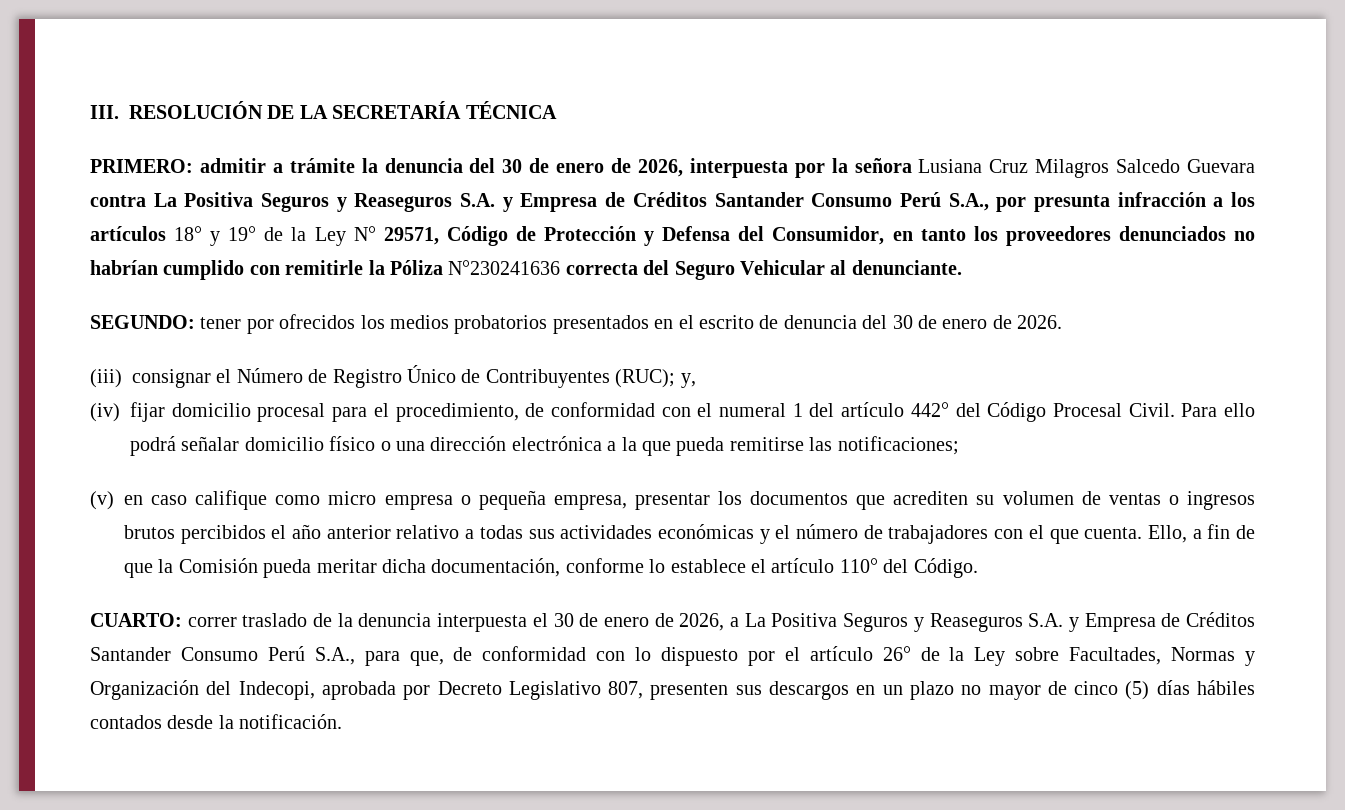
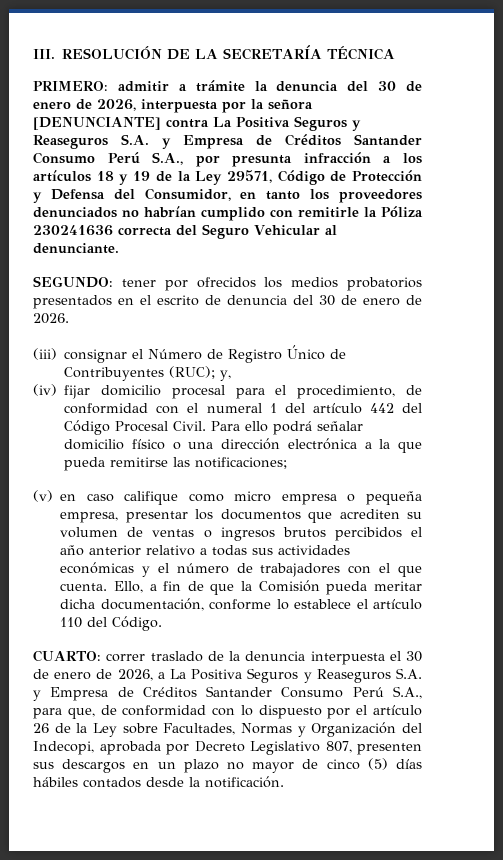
[918,159,1255,178] Lusiana Cruz Milagros Salcedo Guevara -> [33,116,161,130] [DENUNCIANTE]
[174,226,376,246] 18° y 19° de la Ley N° -> [96,171,223,185] 18 y 19 de la Ley
[448,260,561,275] N°230241636 -> [33,225,113,236] 230241636
[910,402,949,417] 442° -> [369,403,394,413] 442
[839,558,878,573] 110° -> [60,617,83,628] 110
[882,646,911,661] 26° -> [33,723,49,733] 26

